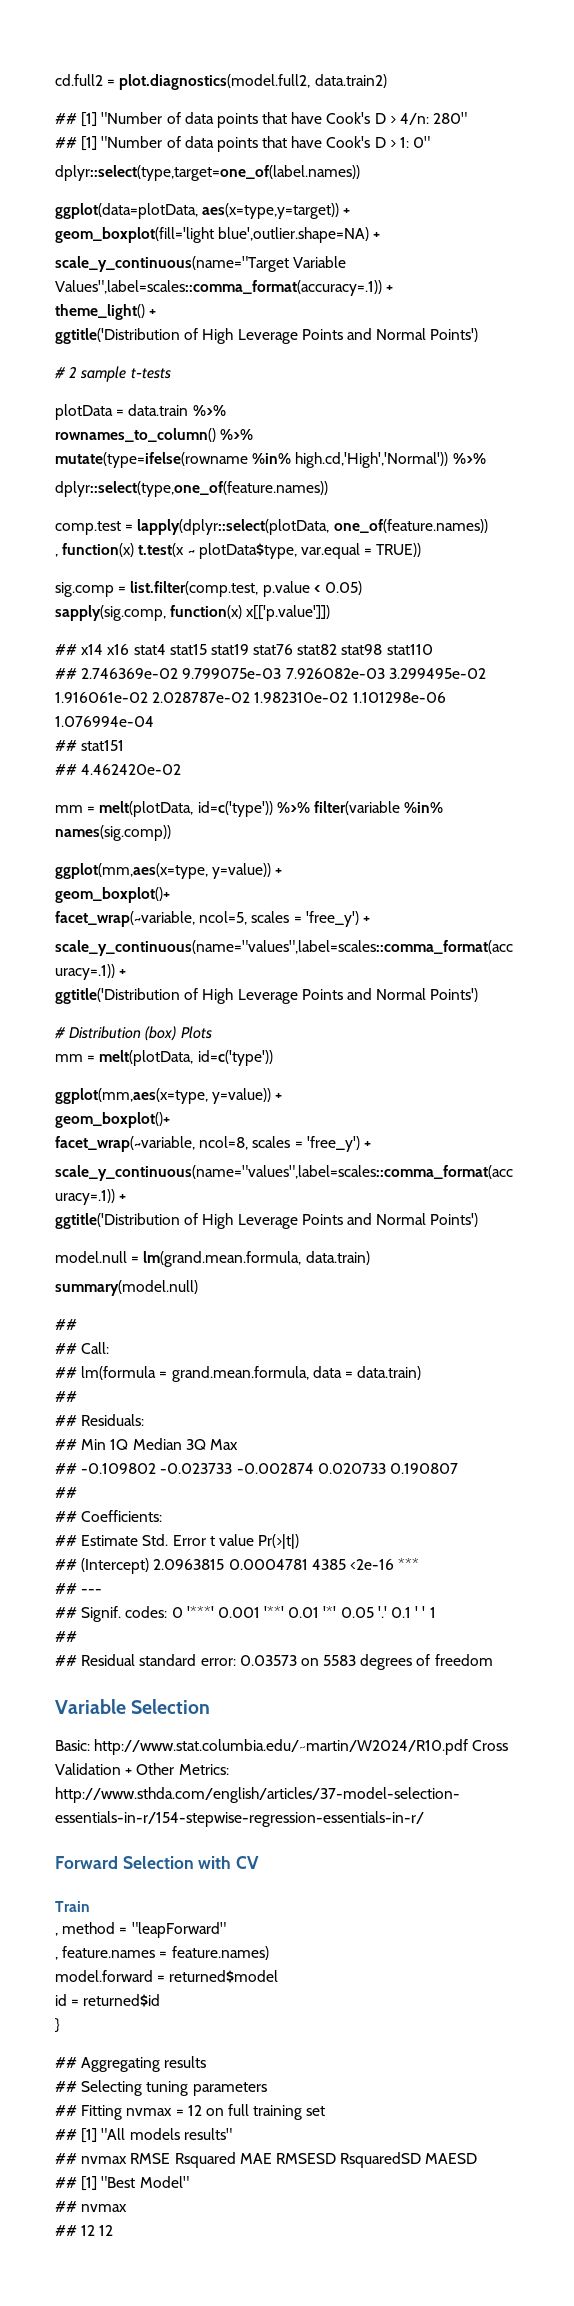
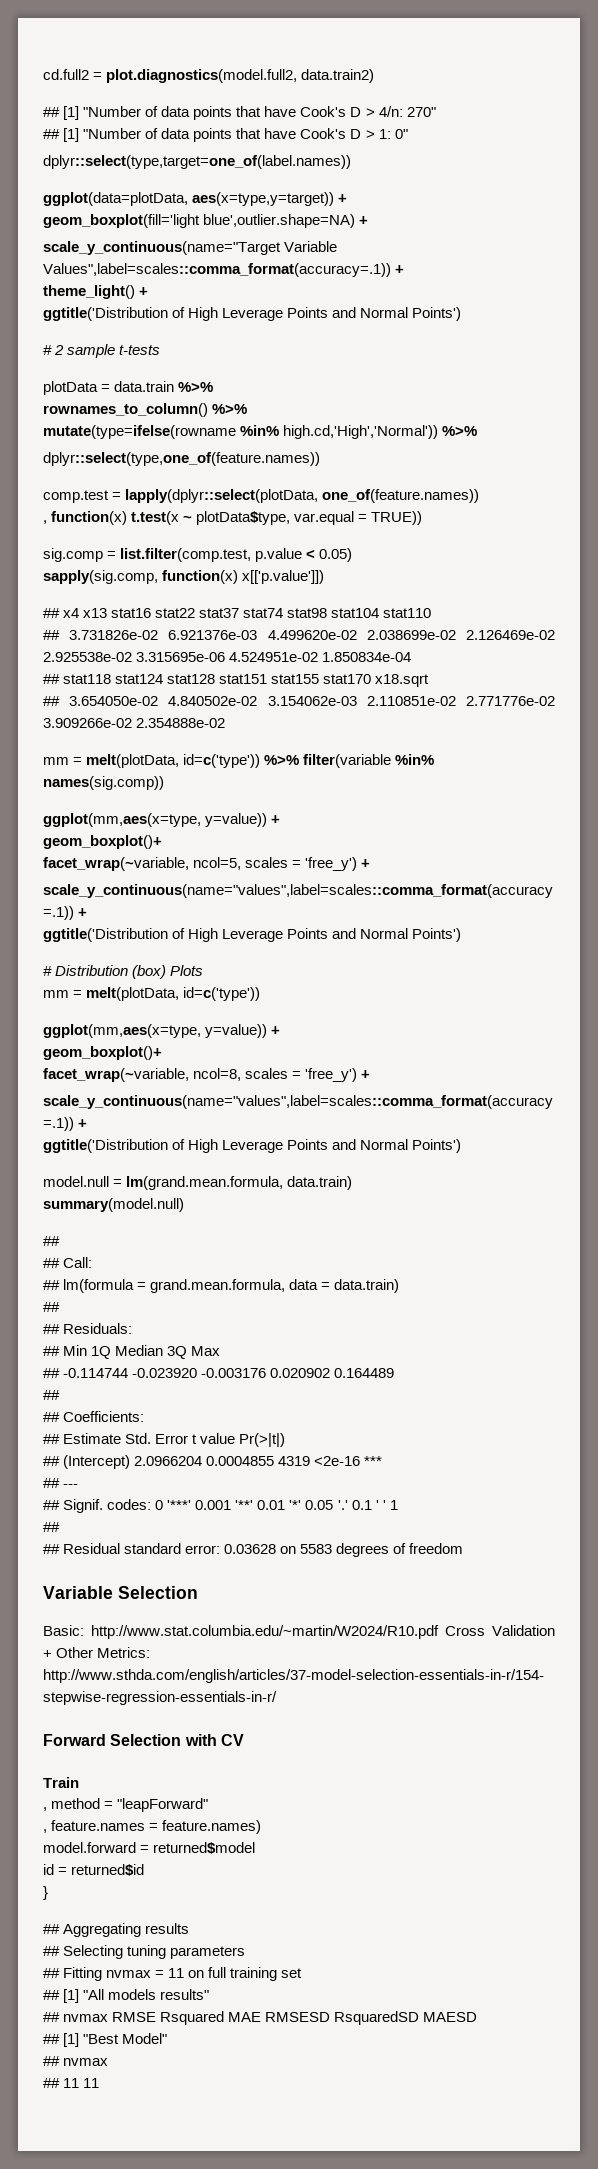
[433,112,468,124] 280" -> [406,107,436,117] 270"
[81,644,433,655] [55,668,486,679] [55,692,446,703] [55,716,154,727] [55,740,125,751] [55,764,182,775] x14 x16 stat4 stat15 stat19 stat76 stat82 stat98 stat110 // ## 2.746369e-02 9.799075e-03 7.926082e-03 3.299495e-02 1.916061e-02 2.028787e-02 1.982310e-02 1.101298e-06 1.076994e-04 // ## stat151 // ## 4.462420e-02 -> [63,608,432,618] [43,630,555,640] [43,652,412,662] [43,674,430,687] [43,696,555,706] [43,718,226,728] x4 x13 stat16 stat22 stat37 stat74 stat98 stat104 stat110 // ## 3.731826e-02 6.921376e-03 4.499620e-02 2.038699e-02 2.126469e-02 2.925538e-02 3.315695e-06 4.524951e-02 1.850834e-04 // ## stat118 stat124 stat128 stat151 stat155 stat170 x18.sqrt // ## 3.654050e-02 4.840502e-02 3.154062e-03 2.110851e-02 2.771776e-02 3.909266e-02 2.354888e-02
[81,1463,458,1474] -0.109802 -0.023733 -0.002874 0.020733 0.190807 -> [63,1368,395,1378] -0.114744 -0.023920 -0.003176 0.020902 0.164489
[153,1559,346,1570] 2.0963815 0.0004781 4385 -> [134,1456,311,1466] 2.0966204 0.0004855 4319
[239,1655,297,1666] 0.03573 -> [224,1544,277,1554] 0.03628
[187,2105,202,2116] 12 -> [168,1968,185,1978] 11
[81,2225,114,2236] 12 12 -> [63,2078,100,2088] 11 11

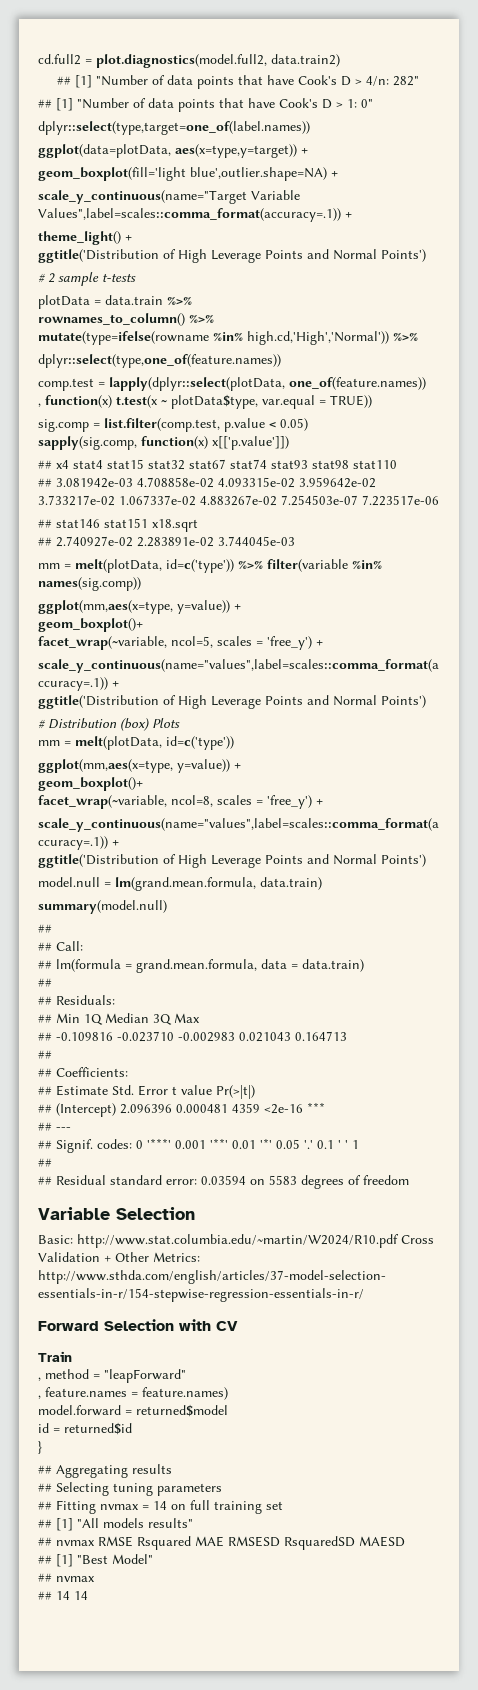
[406,107,436,117] 270" -> [393,76,420,86] 282"
[83,608,432,618] [43,630,555,640] [43,652,412,662] [43,674,430,687] [43,696,555,706] [43,718,226,728] x13 stat16 stat22 stat37 stat74 stat98 stat104 stat110 // ## 3.731826e-02 6.921376e-03 4.499620e-02 2.038699e-02 2.126469e-02 2.925538e-02 3.315695e-06 4.524951e-02 1.850834e-04 // ## stat118 stat124 stat128 stat151 stat155 stat170 x18.sqrt // ## 3.654050e-02 4.840502e-02 3.154062e-03 2.110851e-02 2.771776e-02 3.909266e-02 2.354888e-02 -> [73,459,397,470] [38,477,376,488] [38,495,439,506] [38,518,198,532] [38,536,295,547] stat4 stat15 stat32 stat67 stat74 stat93 stat98 stat110 // ## 3.081942e-03 4.708858e-02 4.093315e-02 3.959642e-02 3.733217e-02 1.067337e-02 4.883267e-02 7.254503e-07 7.223517e-06 // ## stat146 stat151 x18.sqrt // ## 2.740927e-02 2.283891e-02 3.744045e-03
[63,1368,395,1378] -0.114744 -0.023920 -0.003176 0.020902 0.164489 -> [56,1031,347,1042] -0.109816 -0.023710 -0.002983 0.021043 0.164713
[134,1456,311,1466] 2.0966204 0.0004855 4319 -> [120,1103,260,1114] 2.096396 0.000481 4359
[224,1544,277,1554] 0.03628 -> [201,1175,246,1185] 0.03594
[168,1968,185,1978] 11 -> [153,1501,167,1510] 14
[63,2078,100,2088] 11 11 -> [56,1591,88,1600] 14 14

